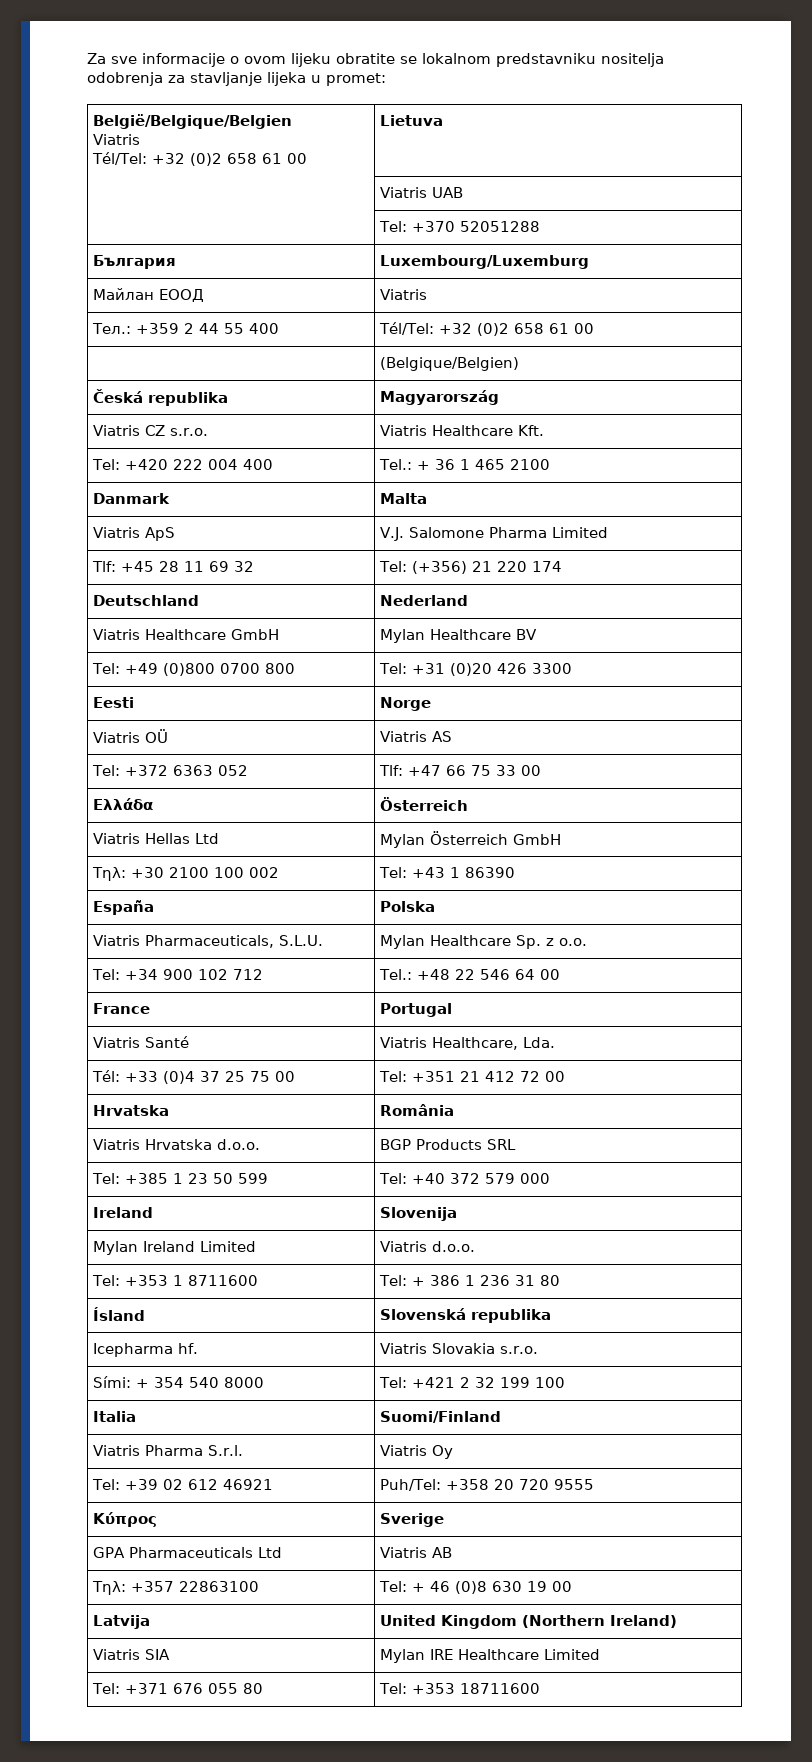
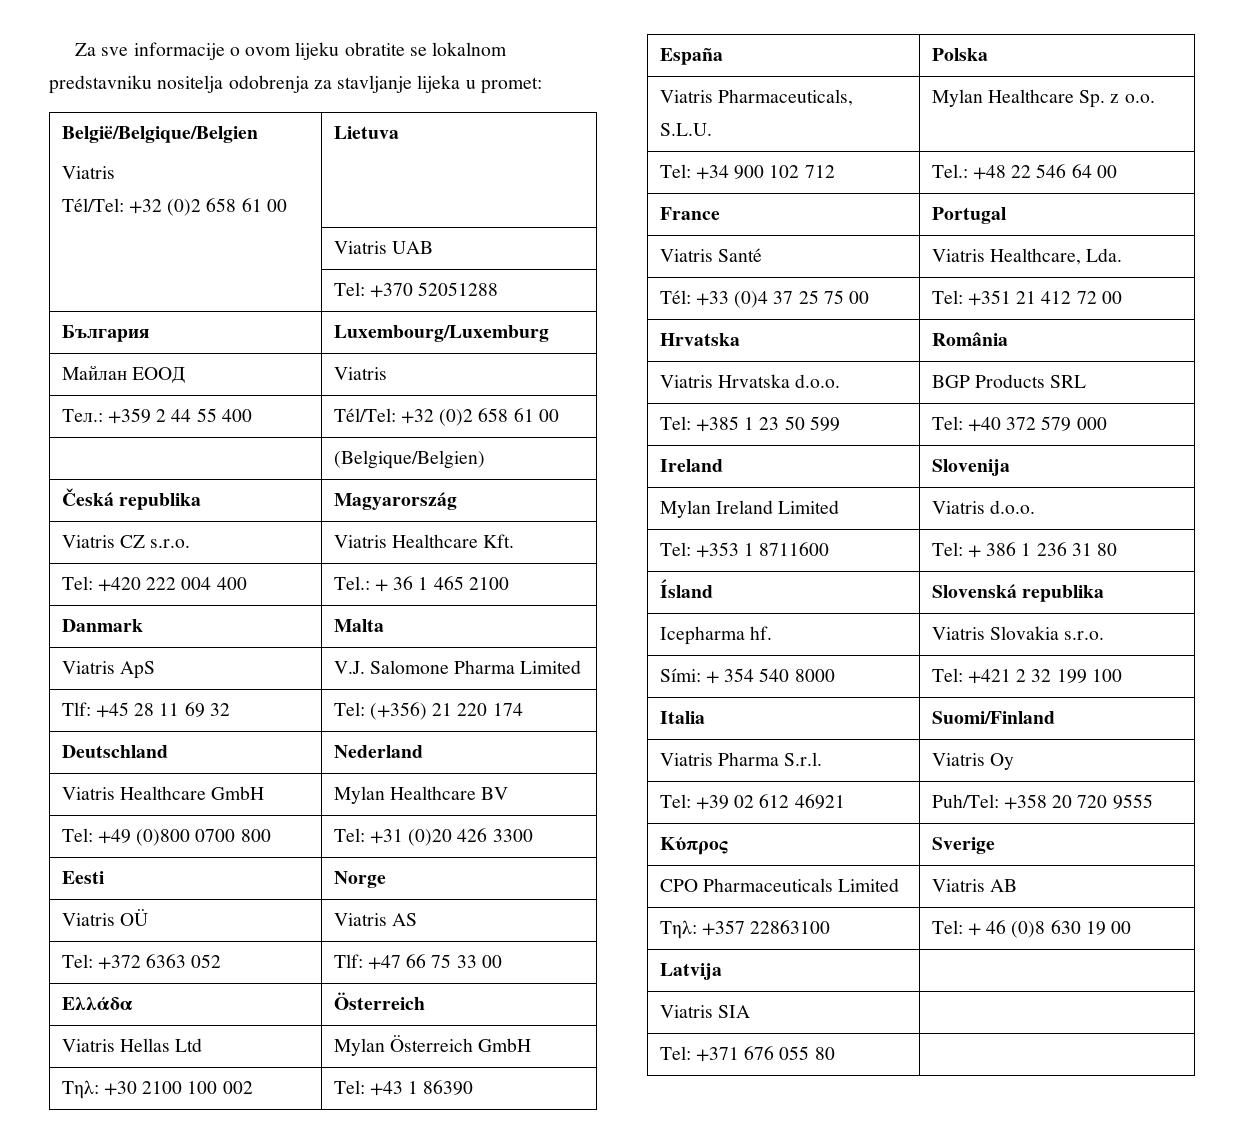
[93,1547,283,1558] GPA Pharmaceuticals Ltd -> [659,878,900,892] CPO Pharmaceuticals Limited
[380,1615,678,1629] [93,1649,171,1660] [380,1649,601,1663] United Kingdom (Northern Ireland) // Viatris SIA | Mylan IRE Healthcare Limited -> [659,1005,750,1018] // Viatris SIA |
[379,1683,541,1694] Tel: +353 18711600 -> (835, 1053) none

